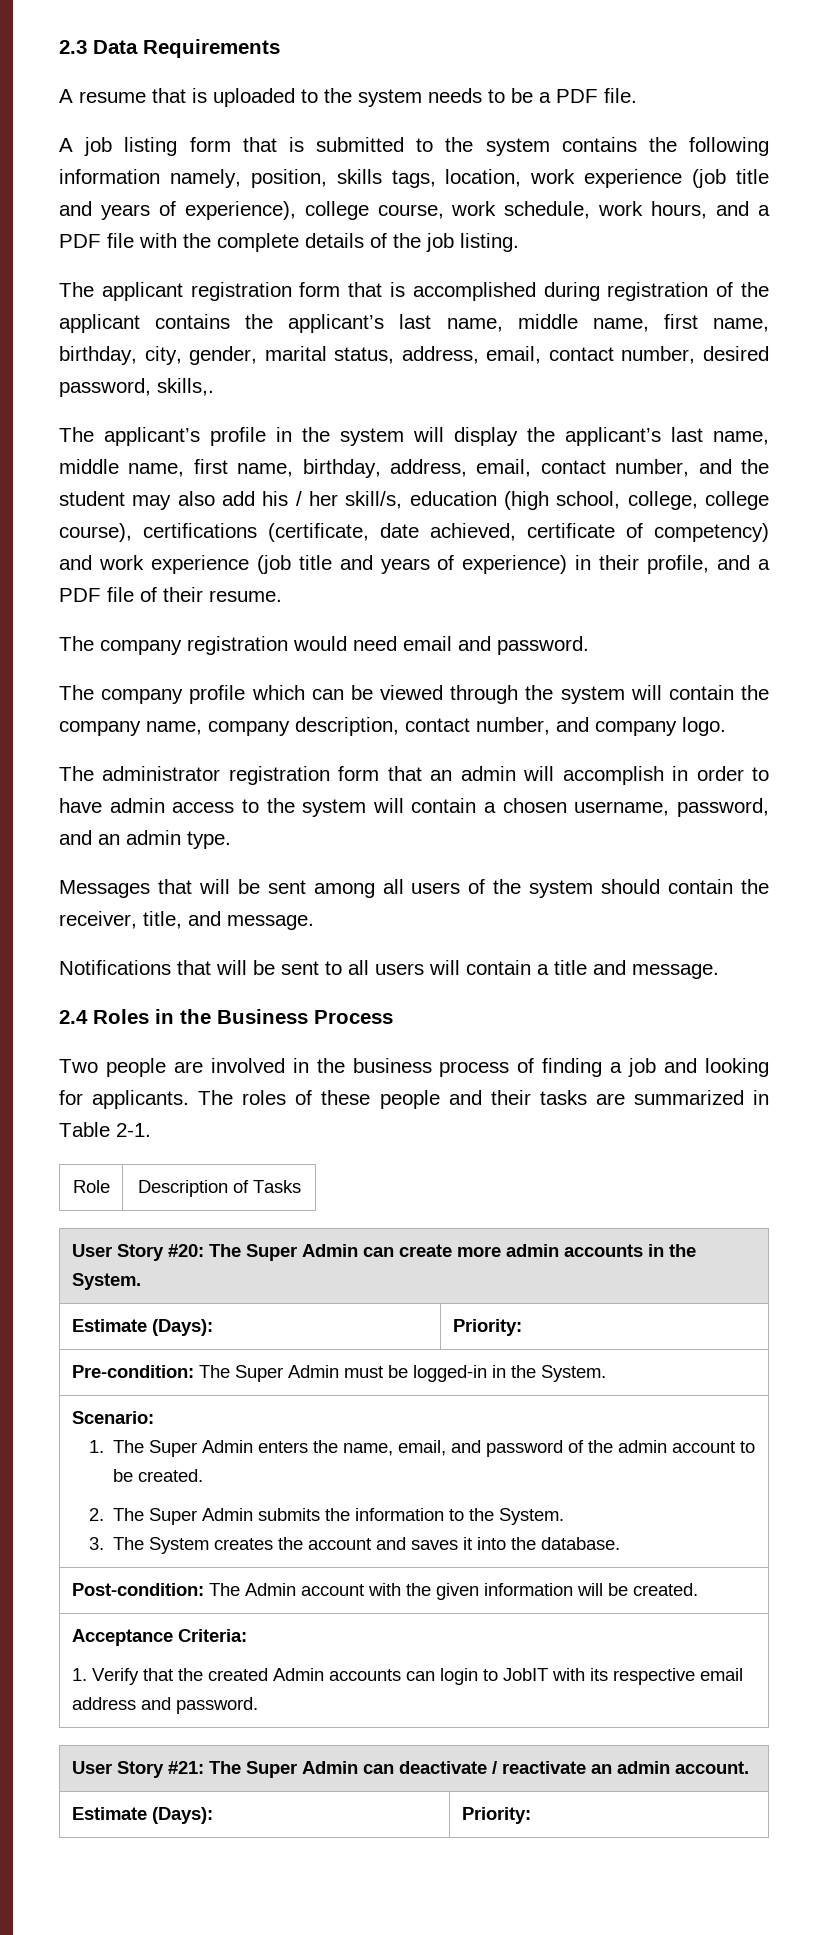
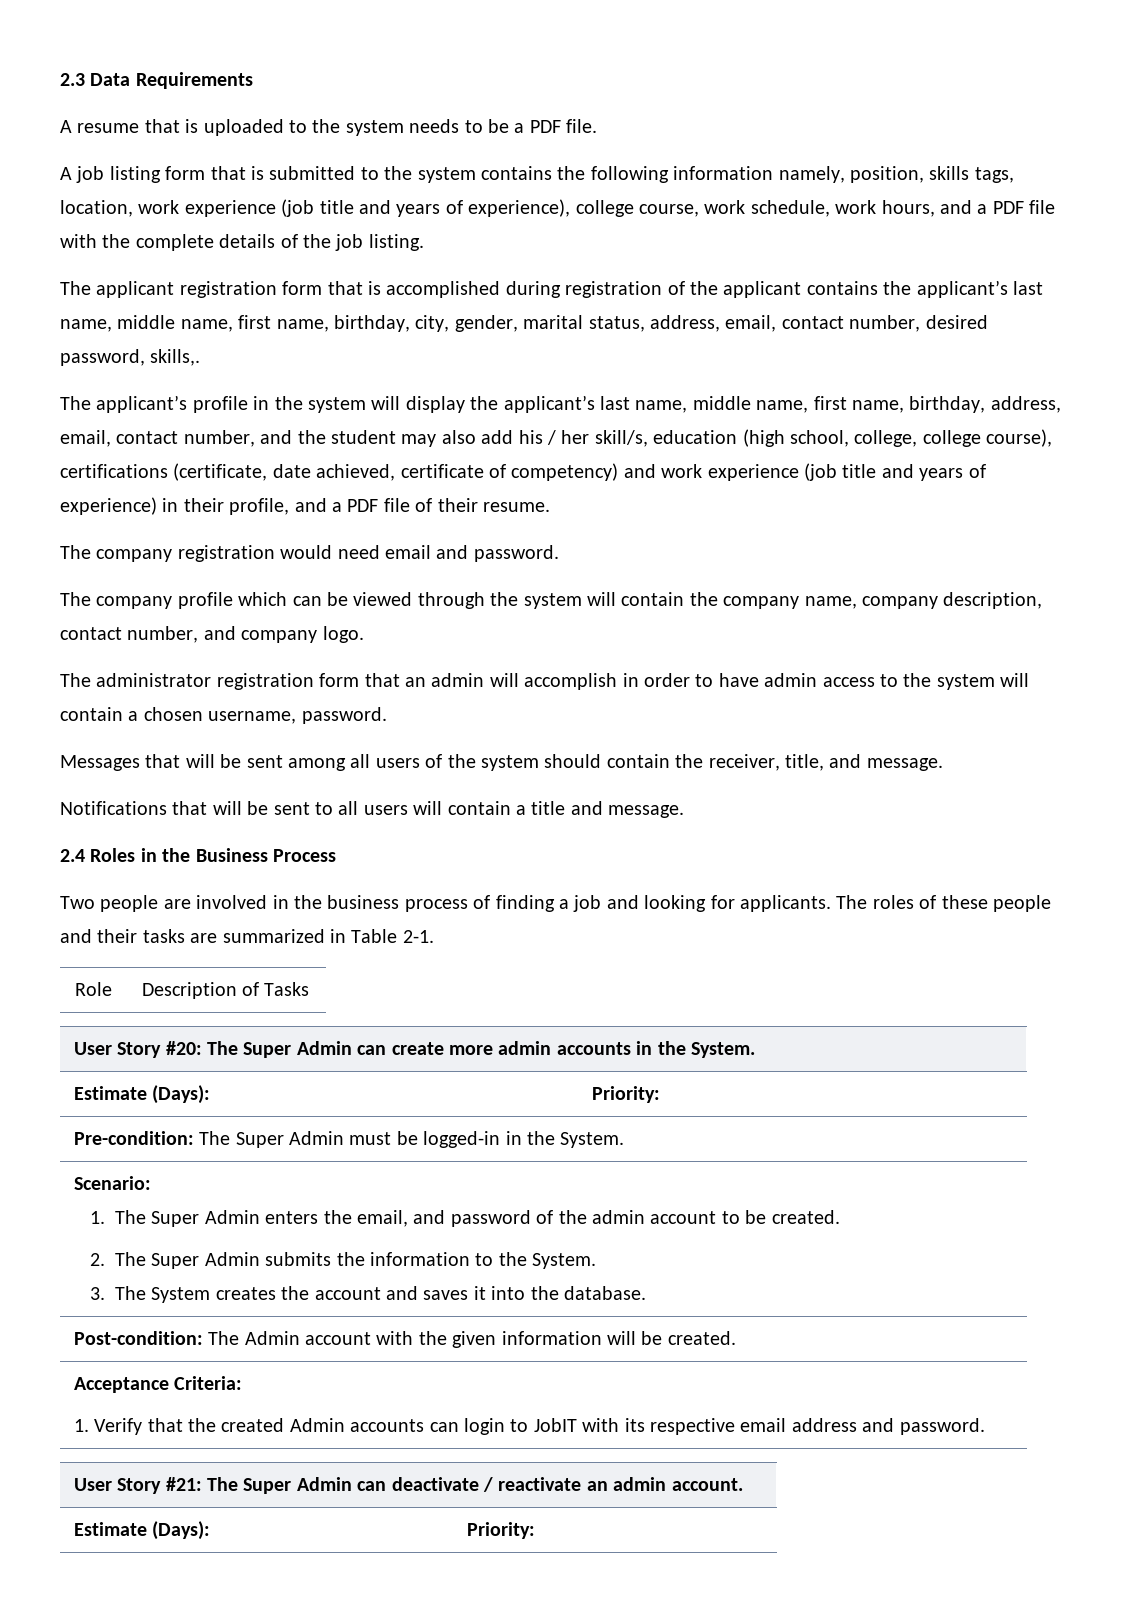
[676,798,769,817] [59,830,231,849] password, and an admin type. -> [301,707,387,724] password.
[343,1443,394,1456] name, -> (352, 1217) none

